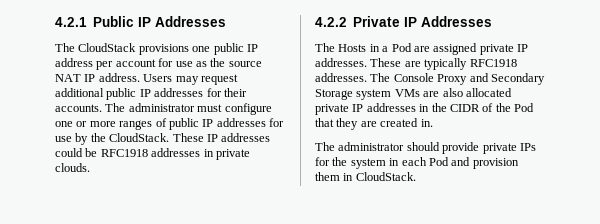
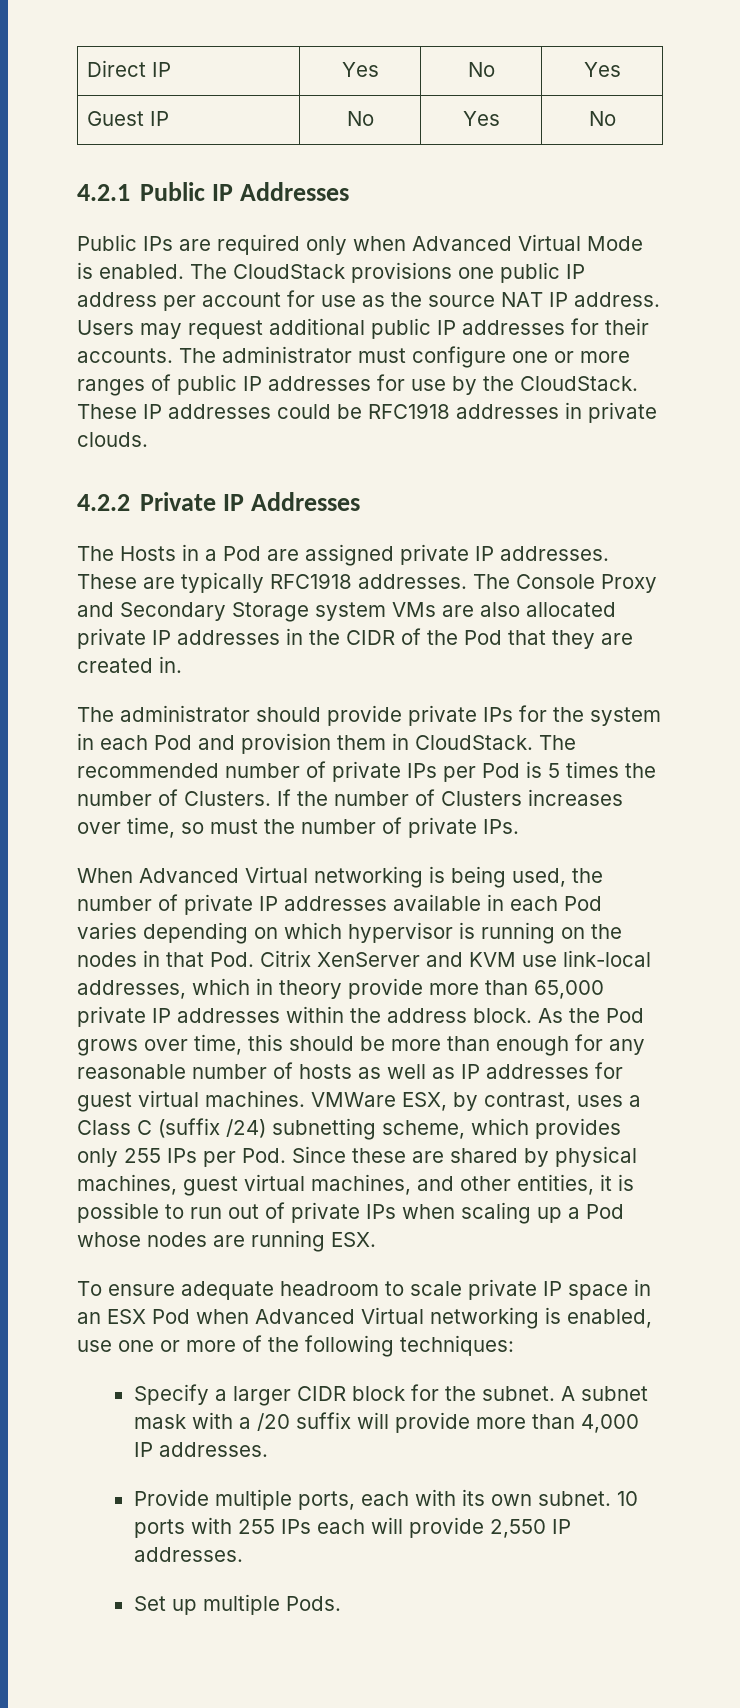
[55,16,227,27] 4.2.1 Public IP Addresses // -> [86,60,171,77] [341,62,379,77] [467,62,495,77] [583,62,621,77] [86,111,169,126] [346,111,374,126] [462,111,500,126] [588,111,616,126] [77,182,350,201] [77,234,643,255] [77,262,184,279] Direct IP | Yes | No | Yes // Guest IP | No | Yes | No // 4.2.1 Public IP Addresses // Public IPs are required only when Advanced Virtual Mode is enabled.
(416, 176) none -> [539,735,576,750] [77,761,656,782] [77,789,623,806] [77,817,519,838] [77,866,603,888] [77,894,602,915] [77,922,622,944] [77,950,651,967] [77,978,604,999] [77,1006,644,1027] [77,1034,645,1056] [77,1062,623,1079] [77,1090,641,1112] [77,1118,621,1140] [77,1146,637,1167] [77,1174,634,1196] [77,1202,624,1224] [77,1230,376,1252] [77,1279,651,1300] [77,1307,652,1329] [77,1335,514,1357] [133,1384,648,1406] [133,1412,639,1433] [133,1442,268,1457] [133,1489,638,1510] [133,1517,571,1538] [133,1547,243,1562] [133,1594,341,1615] The recommended number of private IPs per Pod is 5 times the number of Clusters. If the number of Clusters increases over time, so must the number of private IPs. // When Advanced Virtual networking is being used, the number of private IP addresses available in each Pod varies depending on which hypervisor is running on the nodes in that Pod. Citrix XenServer and KVM use link-local addresses, which in theory provide more than 65,000 private IP addresses within the address block. As the Pod grows over time, this should be more than enough for any reasonable number of hosts as well as IP addresses for guest virtual machines. VMWare ESX, by contrast, uses a Class C (suffix /24) subnetting scheme, which provides only 255 IPs per Pod. Since these are shared by physical machines, guest virtual machines, and other entities, it is possible to run out of private IPs when scaling up a Pod whose nodes are running ESX. // To ensure adequate headroom to scale private IP space in an ESX Pod when Advanced Virtual networking is enabled, use one or more of the following techniques: // Specify a larger CIDR block for the subnet. A subnet mask with a /20 suffix will provide more than 4,000 IP addresses. // Provide multiple ports, each with its own subnet. 10 ports with 255 IPs each will provide 2,550 IP addresses. // Set up multiple Pods.

